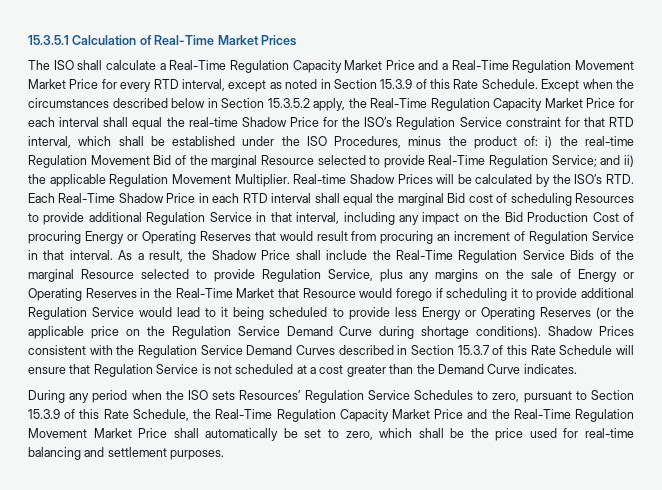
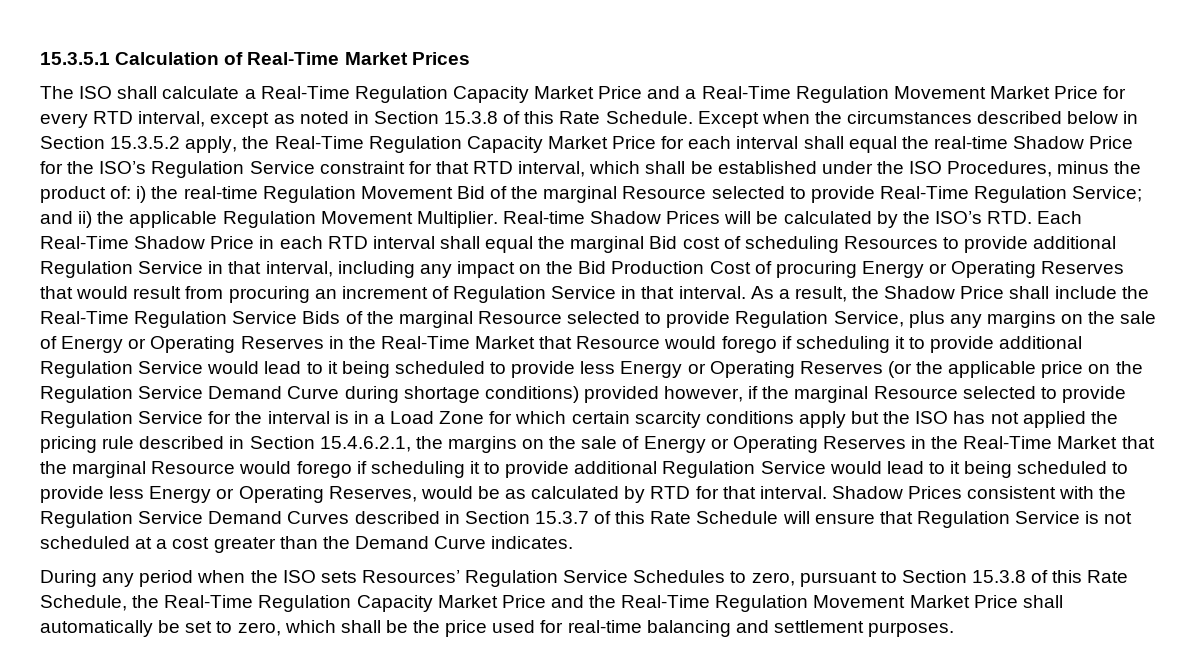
[380,79,413,89] 15.3.9 -> [444,111,499,124] 15.3.8
[476,326,542,338] conditions). -> [484,386,1126,403] [40,411,1118,428] [40,436,1155,453] [40,461,1129,478] [40,486,827,503] conditions) provided however, if the marginal Resource selected to provide Regulation Service for the interval is in a Load Zone for which certain scarcity conditions apply but the ISO has not applied the pricing rule described in Section 15.4.6.2.1, the margins on the sale of Energy or Operating Reserves in the Real-Time Market that the marginal Resource would forego if scheduling it to provide additional Regulation Service would lead to it being scheduled to provide less Energy or Operating Reserves, would be as calculated by RTD for that interval.
[28,409,60,419] 15.3.9 -> [972,570,1027,583] 15.3.8

